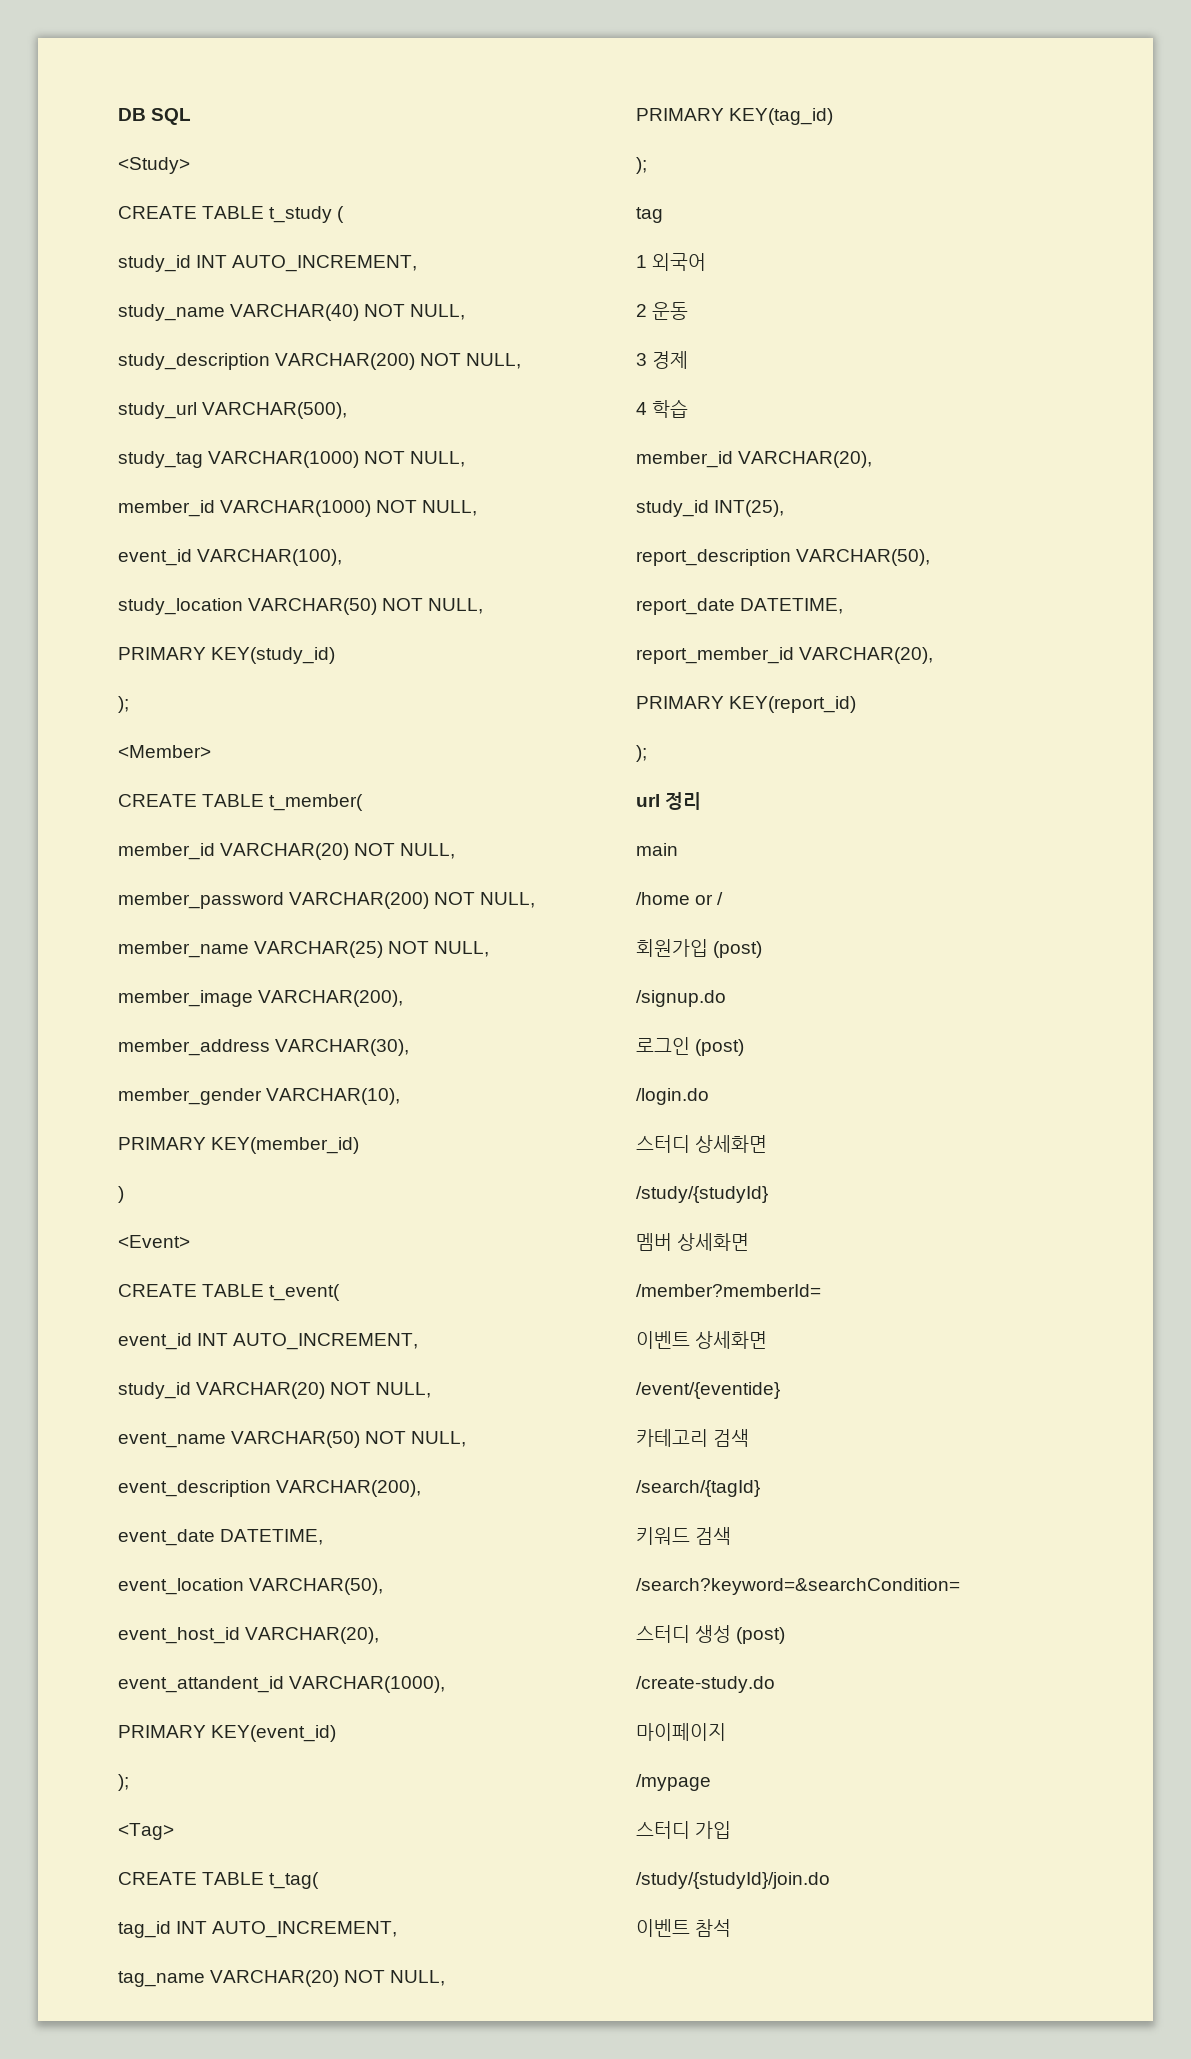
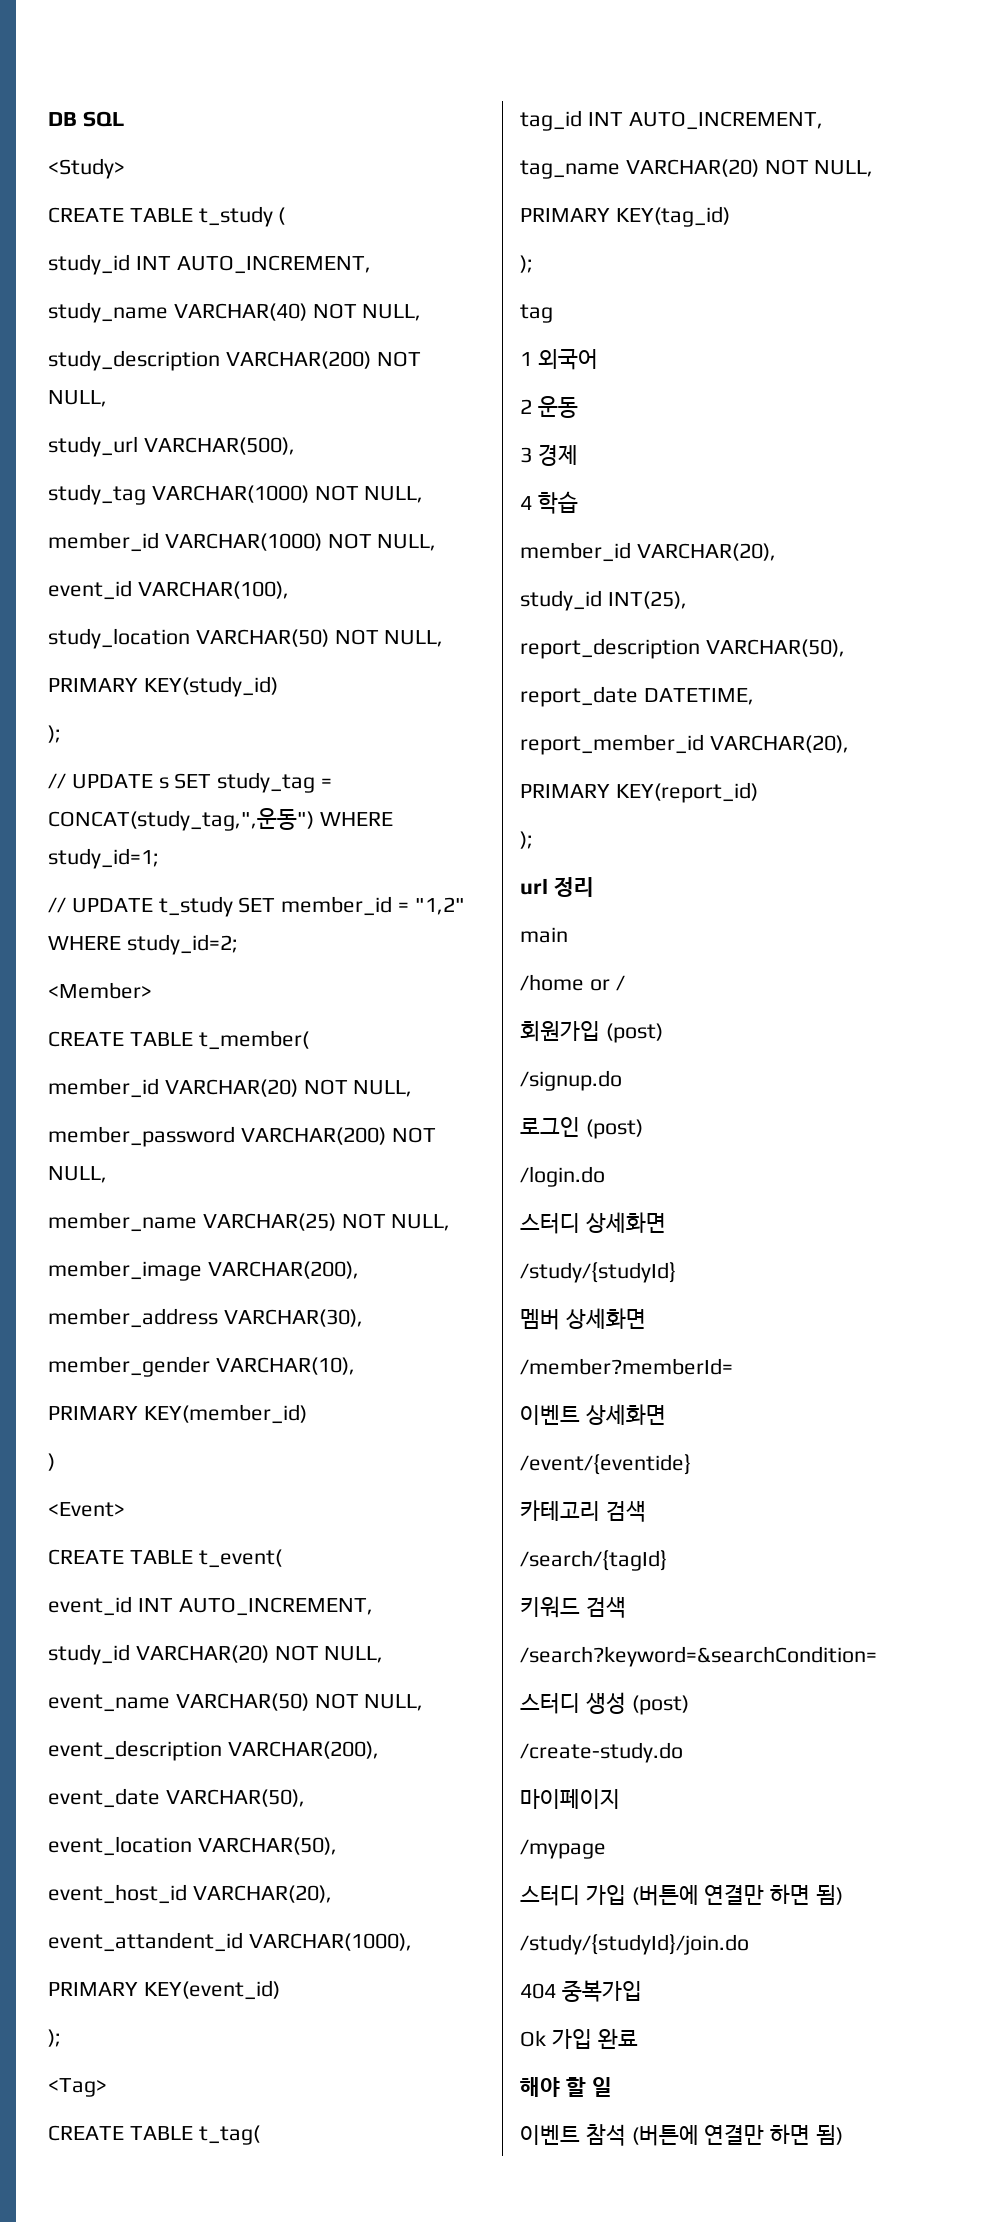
(129, 704) none -> [48,772,333,793] [48,808,393,831] [48,848,159,869] [48,896,465,917] [48,934,238,955] // // UPDATE s SET study_tag = CONCAT(study_tag,",운동") WHERE study_id=1; // // UPDATE t_study SET member_id = "1,2" WHERE study_id=2;
[220,1529,324,1545] DATETIME, -> [165,1789,305,1807] VARCHAR(50),
[636,1872,830,1889] [636,1919,732,1937] // /study/{studyId}/join.do // 이벤트 참석 -> [631,1884,844,1906] [520,1934,749,1955] [520,1980,642,2002] [520,2028,638,2049] [520,2077,612,2097] [520,2124,844,2146] (버튼에 연결만 하면 됨) // /study/{studyId}/join.do // 404 중복가입 // Ok 가입 완료 // 해야 할 일 // 이벤트 참석 (버튼에 연결만 하면 됨)

